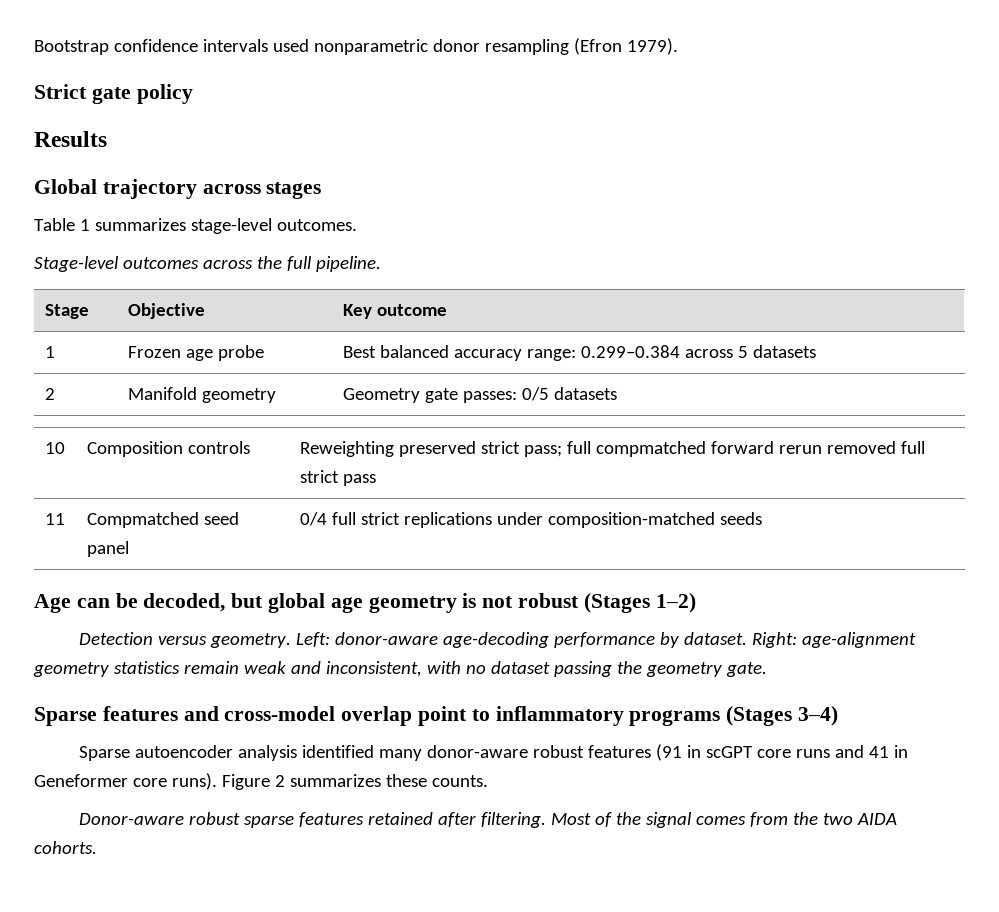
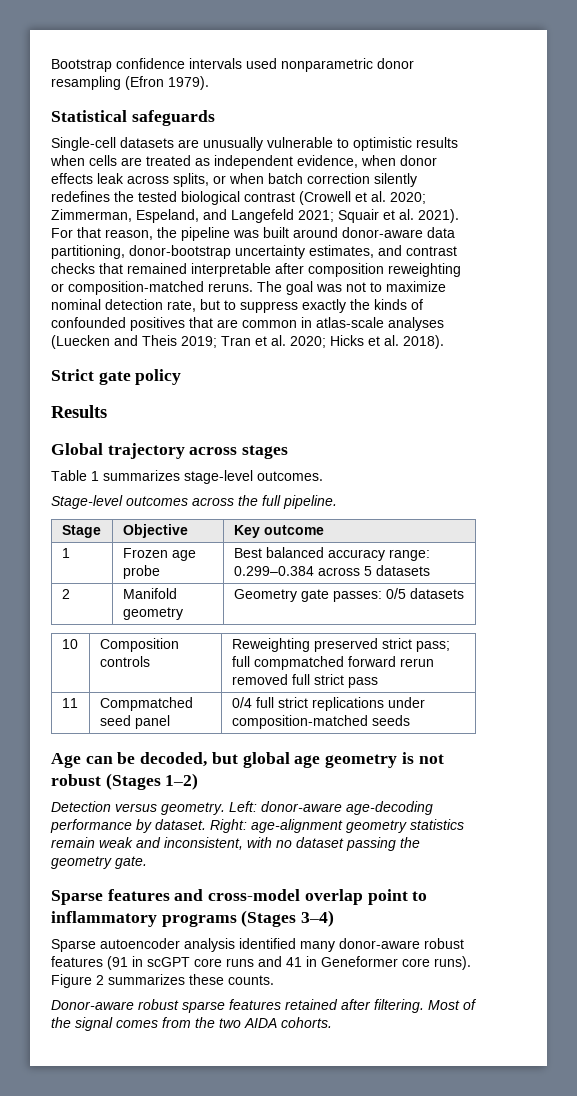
(678, 46) none -> [51,110,215,126] [51,137,458,151] [50,155,437,169] [51,173,417,187] [51,191,426,205] [51,209,459,223] [51,227,455,241] [51,245,457,259] [51,263,461,277] [51,281,446,295] [51,299,423,313] [51,317,444,331] [51,335,444,349] // Statistical safeguards // Single-cell datasets are unusually vulnerable to optimistic results when cells are treated as independent evidence, when donor effects leak across splits, or when batch correction silently redefines the tested biological contrast (Crowell et al. 2020; Zimmerman, Espeland, and Langefeld 2021; Squair et al. 2021). For that reason, the pipeline was built around donor-aware data partitioning, donor-bootstrap uncertainty estimates, and contrast checks that remained interpretable after composition reweighting or composition-matched reruns. The goal was not to maximize nominal detection rate, but to suppress exactly the kinds of confounded positives that are common in atlas-scale analyses (Luecken and Theis 2019; Tran et al. 2020; Hicks et al. 2018).

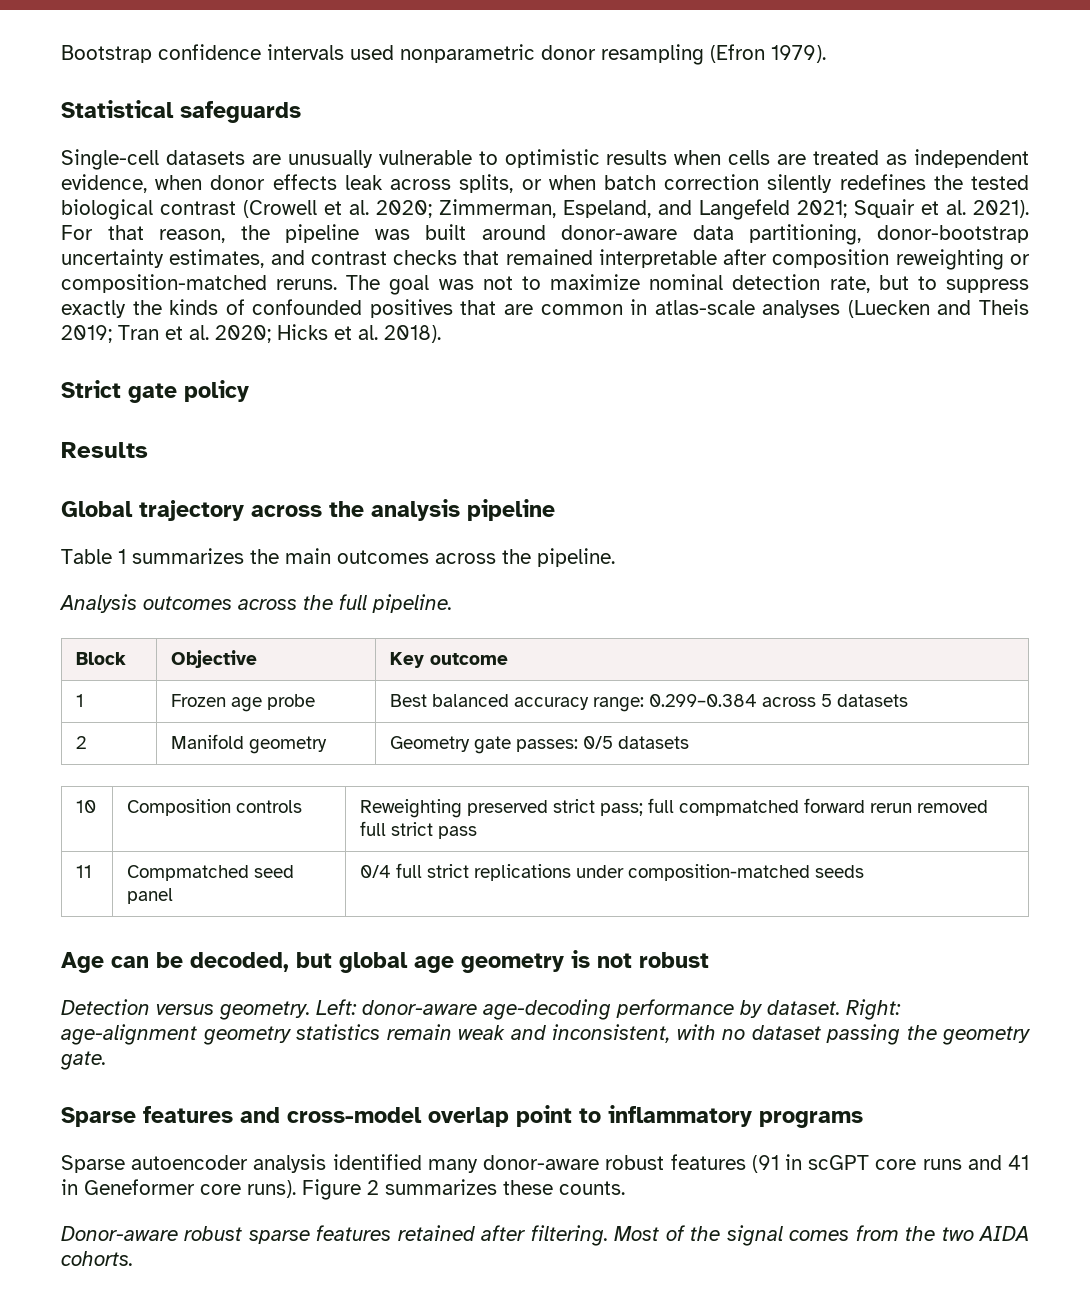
[242,445,289,459] stages -> [329,499,555,521] the analysis pipeline
[184,470,323,484] [51,495,123,509] stage-level outcomes. // Stage-level -> [250,548,615,567] [59,594,137,613] the main outcomes across the pipeline. // Analysis
[61,525,101,538] Stage -> [76,652,127,665] Block
[105,773,199,790] (Stages 1–2) -> (709, 960) none
[241,910,335,927] (Stages 3–4) -> (863, 1119) none

